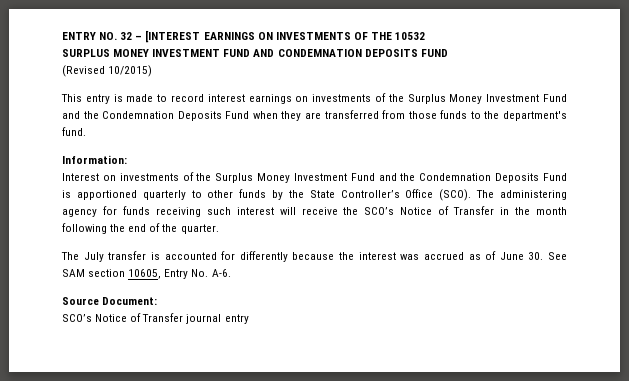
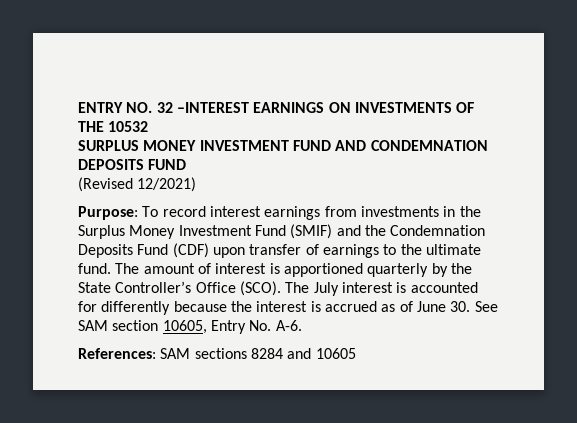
[135,30,201,43] – [INTEREST -> [176,102,249,113] –INTEREST
[108,65,153,77] [61,93,568,104] [62,110,468,121] 10/2015) // This entry is made to record interest earnings on investments of the Surplus Money Investment Fund and the Condemnation Deposits Fund when they are transferred from those funds -> [137,177,197,192] [78,206,481,220] [78,224,486,239] [78,243,379,258] 12/2021) // Purpose: To record interest earnings from investments in the Surplus Money Investment Fund (SMIF) and the Condemnation Deposits Fund (CDF) upon transfer of earnings
[502,111,567,121] department's -> [425,244,481,255] ultimate
[62,155,127,164] [62,172,568,183] [62,189,267,200] // Information: // Interest on investments of the Surplus Money Investment Fund and the Condemnation Deposits Fund is apportioned quarterly to other funds -> [115,263,429,277] The amount of interest is apportioned quarterly
[500,190,567,200] [62,206,567,217] [62,223,219,234] [61,251,147,262] administering agency for funds receiving such interest will receive the SCO’s Notice of Transfer in the month following the end of the quarter. // The July transfer -> [313,282,393,296] July interest
[400,254,420,260] was -> [310,301,321,312] is
[62,297,158,305] [62,313,249,324] Source Document: // SCO’s Notice of Transfer journal entry -> [78,348,356,359] References: SAM sections 8284 and 10605

